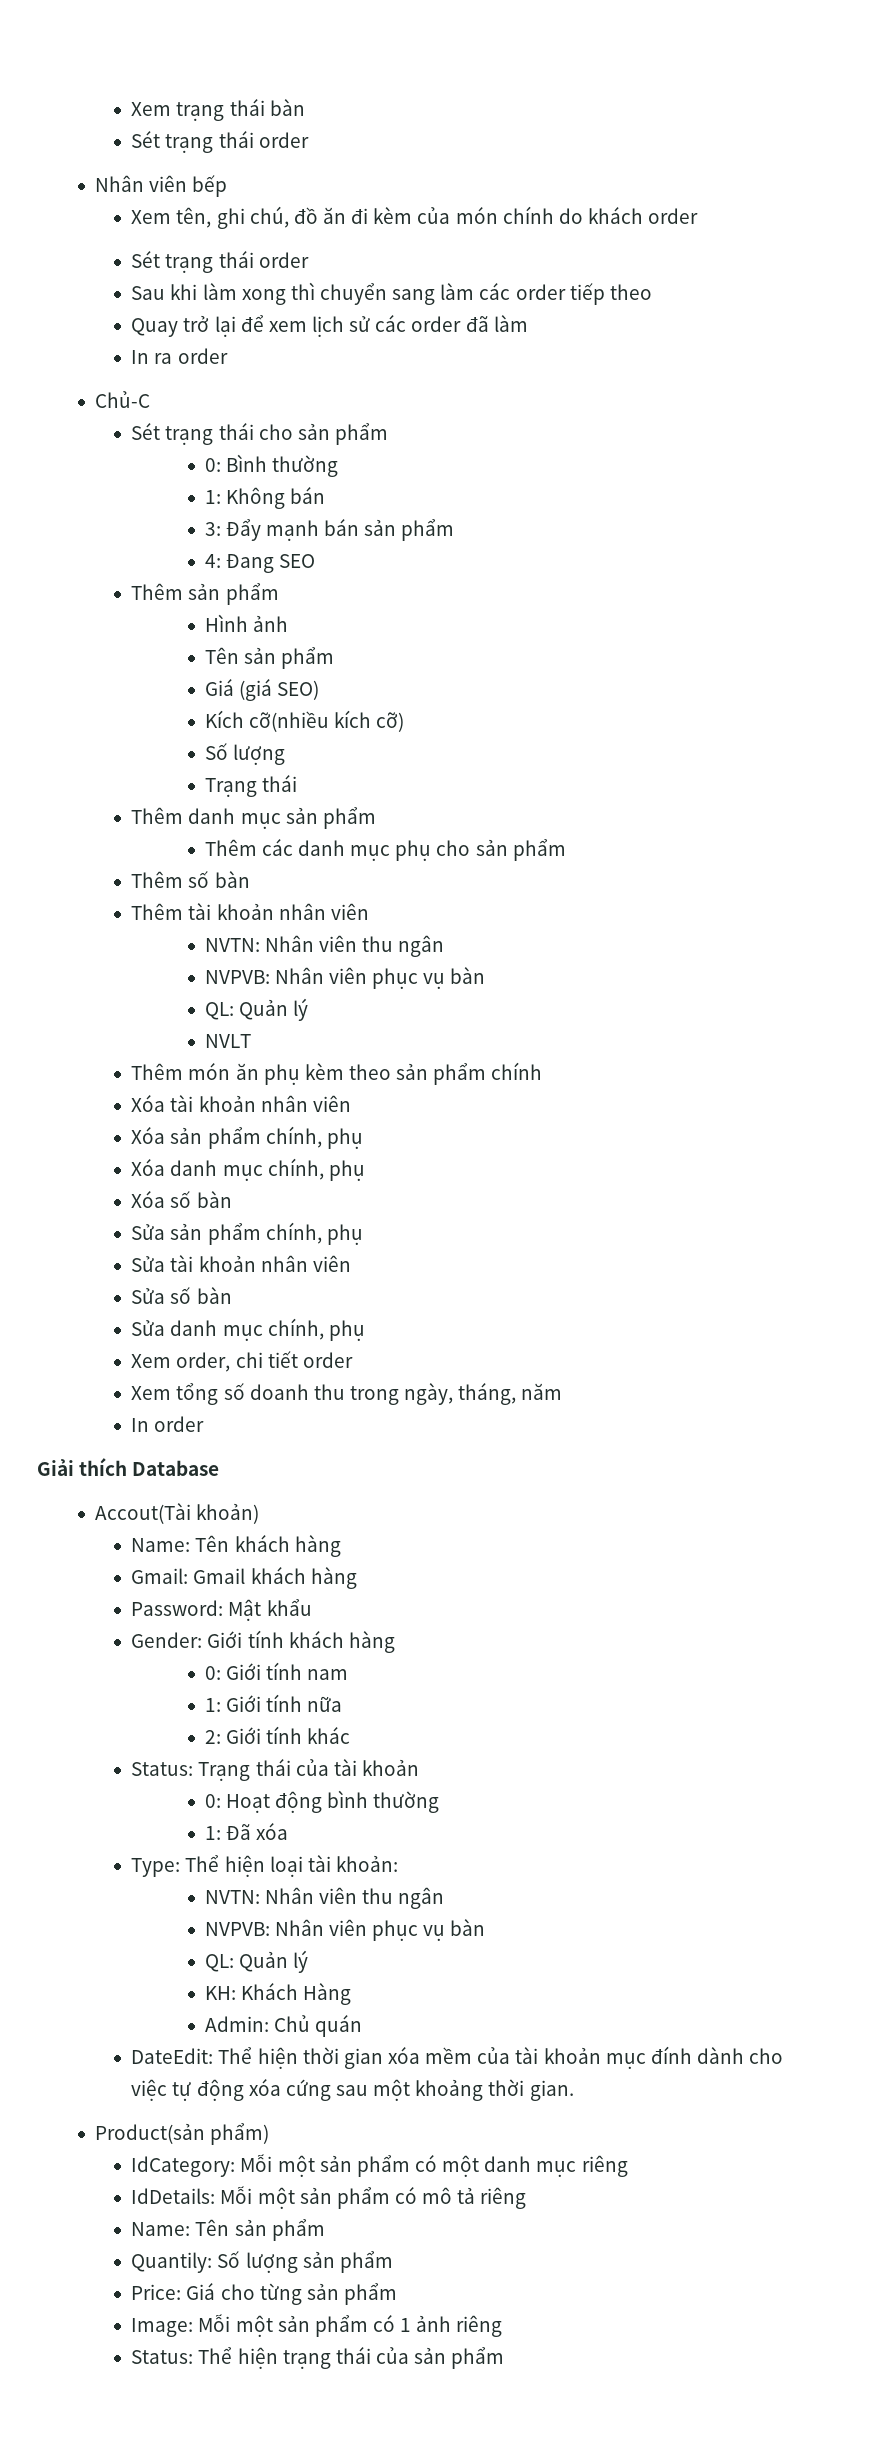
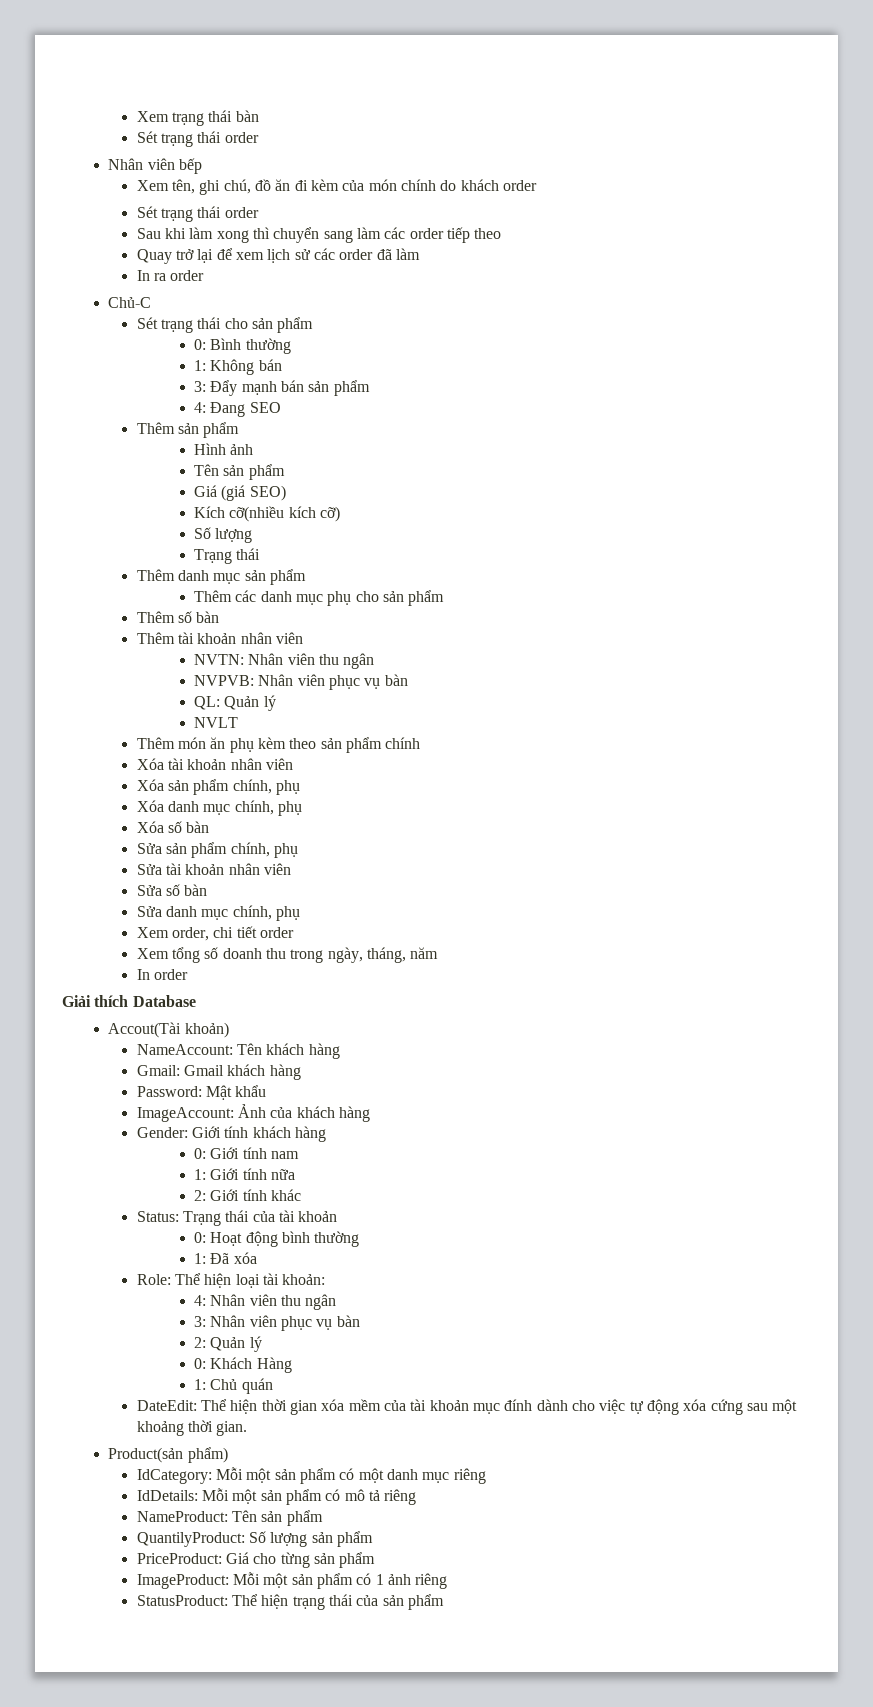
[131,1538,191,1552] Name: -> [136,1044,233,1055] NameAccount:
(312, 1607) none -> [136,1104,371,1122] // ImageAccount: Ảnh của khách hàng
[131,1858,181,1877] Type: -> [136,1274,171,1285] Role:
[204,1887,445,1909] [204,1919,486,1941] [204,1950,309,1973] [204,1986,236,2000] NVTN: Nhân viên thu ngân // NVPVB: Nhân viên phục vụ bàn // QL: Quản lý // KH: -> [193,1294,337,1310] [193,1315,360,1331] [193,1336,262,1352] [193,1358,206,1369] 4: Nhân viên thu ngân // 3: Nhân viên phục vụ bàn // 2: Quản lý // 0:
[204,2016,269,2032] Admin: -> [193,1379,206,1390] 1:
[131,2219,325,2241] [131,2252,213,2273] Name: Tên sản phẩm // Quantily: -> [136,1510,323,1526] [136,1532,245,1547] NameProduct: Tên sản phẩm // QuantilyProduct:
[131,2284,182,2300] Price: -> [136,1553,222,1564] PriceProduct:
[131,2318,194,2337] Image: -> [136,1574,229,1589] ImageProduct:
[131,2350,194,2364] Status: -> [136,1595,228,1606] StatusProduct:

